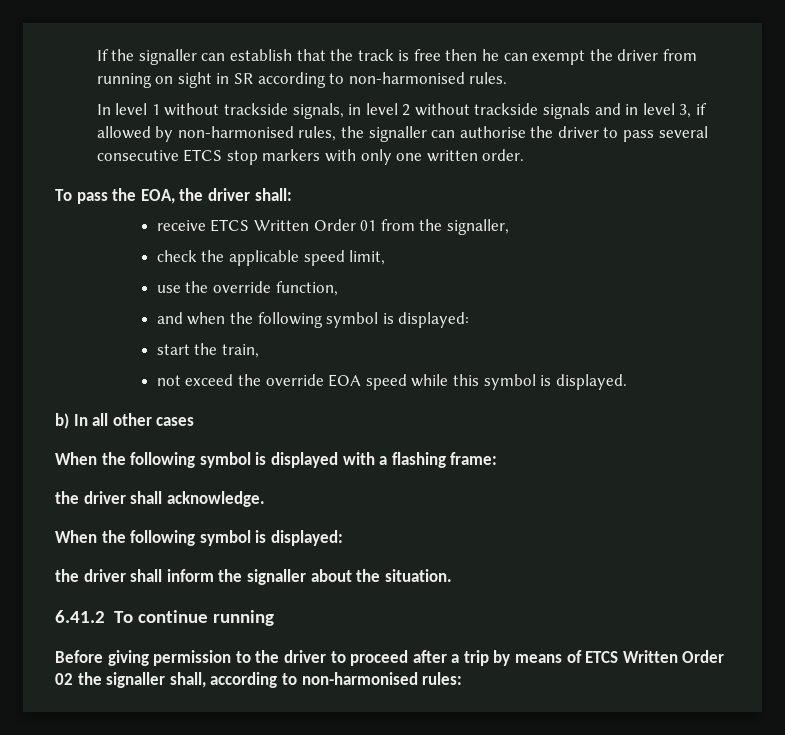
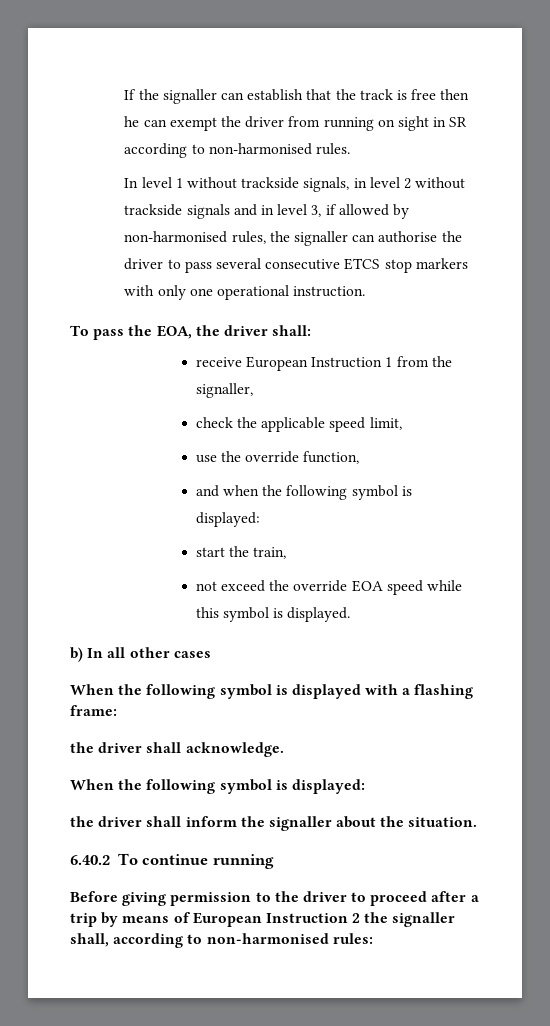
[426,149,525,162] written order. -> [216,285,366,300] operational instruction.
[210,219,377,232] ETCS Written Order 01 -> [246,356,393,371] European Instruction 1
[55,610,105,623] 6.41.2 -> [70,855,110,865] 6.40.2
[585,650,725,663] [55,673,73,685] ETCS Written Order 02 -> [192,912,361,927] European Instruction 2

